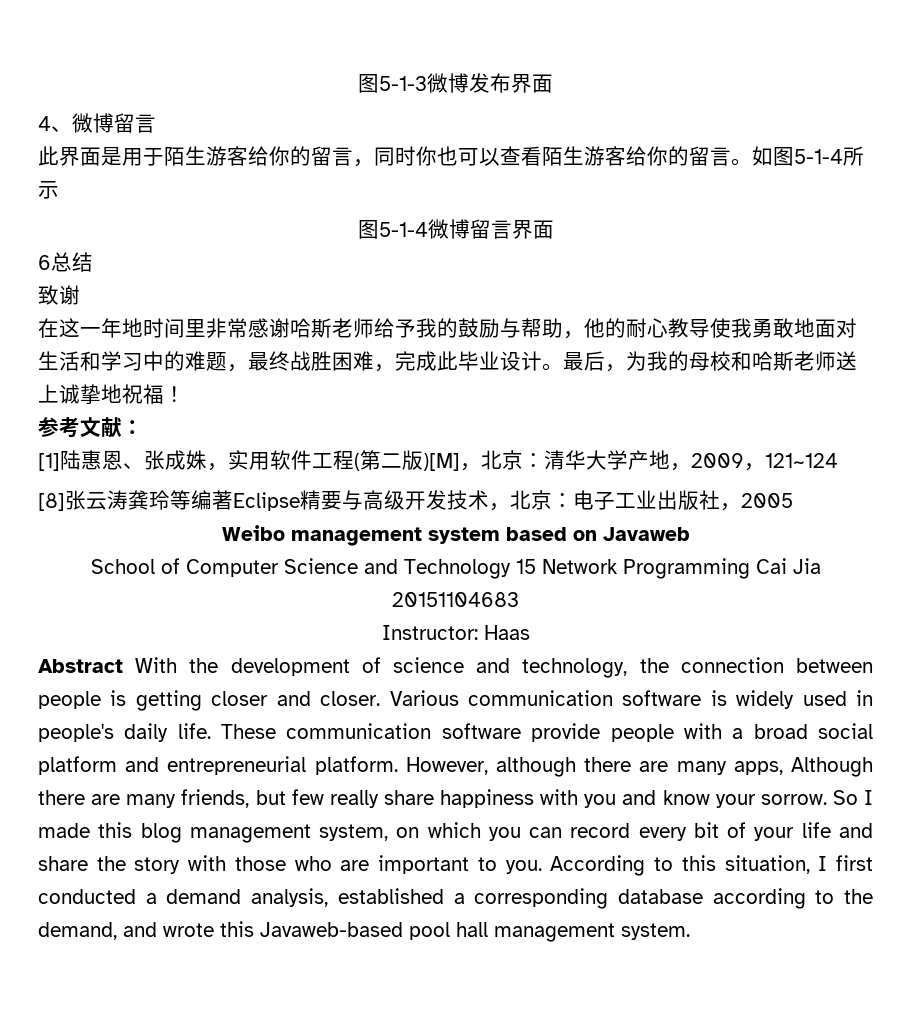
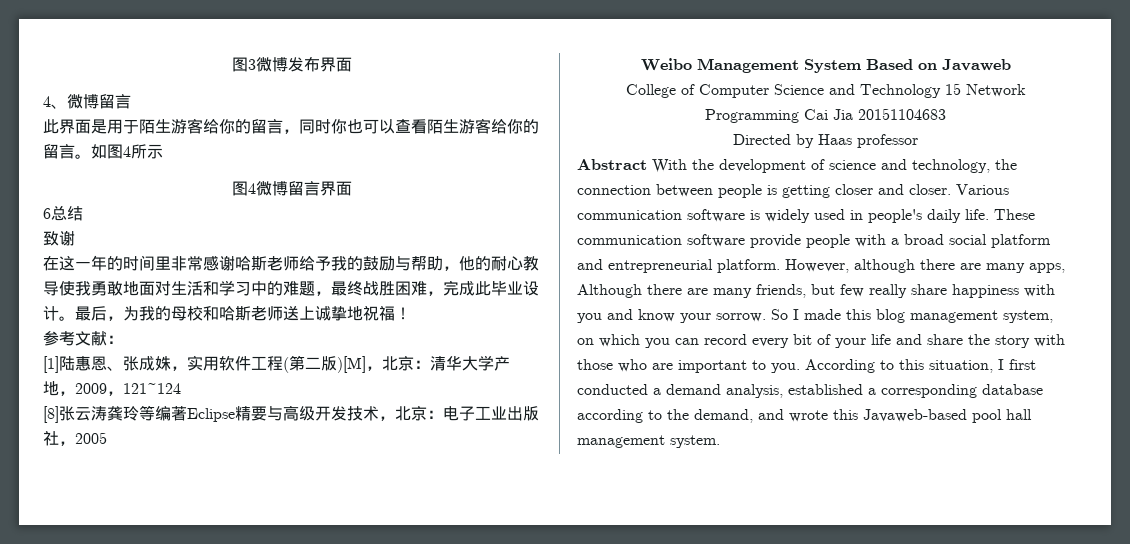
[358,74,427,93] 图5-1-3 -> [231,57,256,72] 图3
[794,149,843,164] 5-1-4 -> [123,146,131,157] 4
[378,222,428,237] 5-1-4 -> [247,183,256,194] 4
[122,318,143,337] 地 -> [107,256,123,271] 的
[290,527,567,546] management system based -> [696,58,913,73] Management System Based
[90,559,155,574] School -> [626,84,676,98] College
[381,625,478,640] Instructor: -> [733,134,814,148] Directed by
(530, 632) none -> [857,134,918,148] professor

